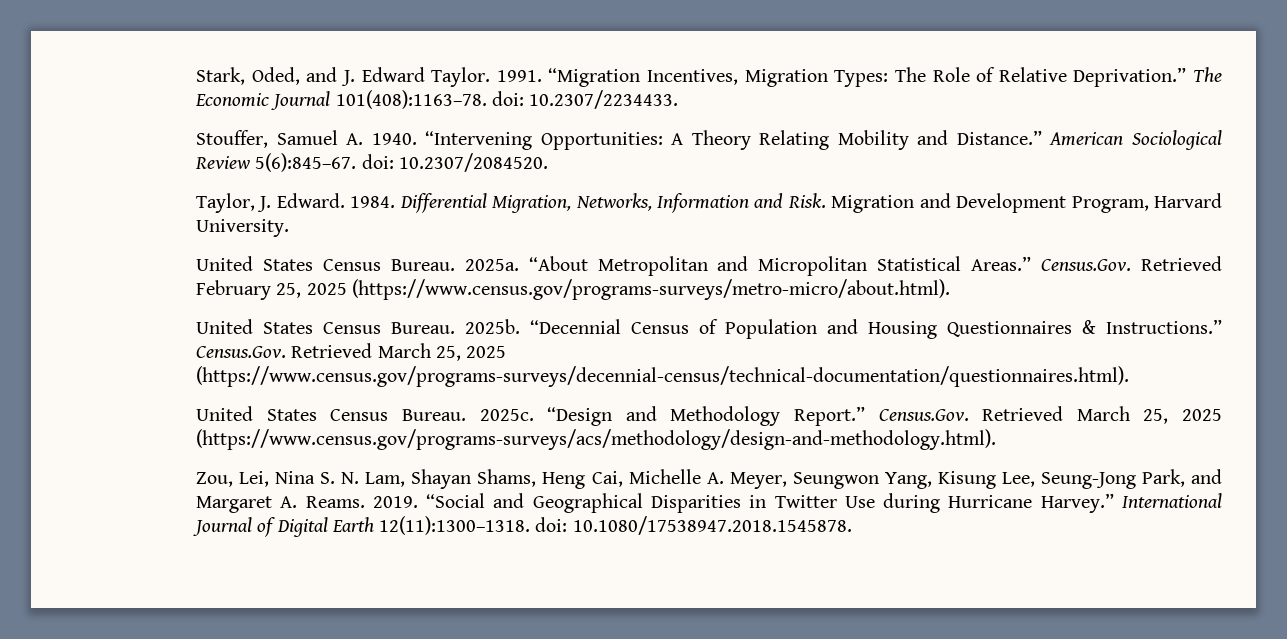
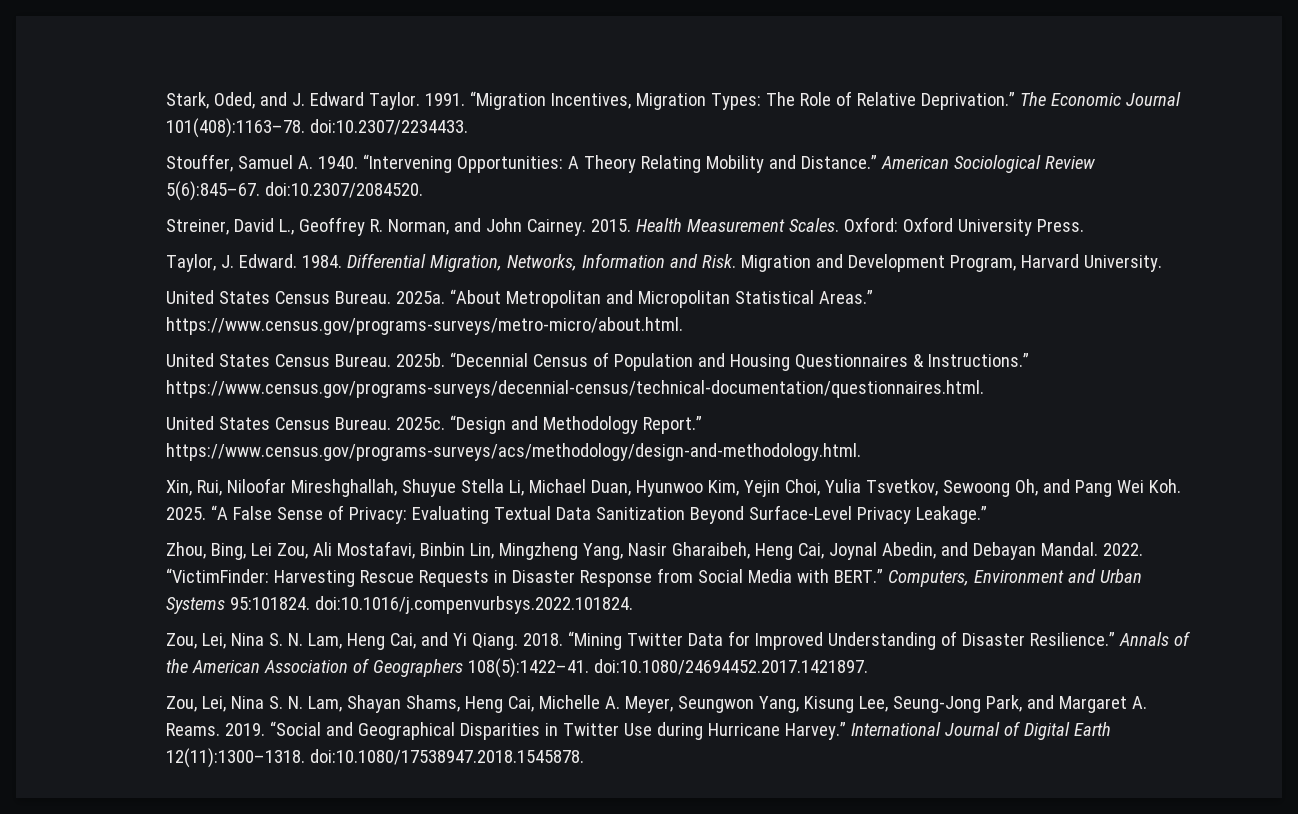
[491,90,679,109] doi: 10.2307/2234433. -> [309,119,468,135] doi:10.2307/2234433.
[361,153,548,172] doi: 10.2307/2084520. -> [264,182,423,198] [165,217,1084,236] doi:10.2307/2084520. // Streiner, David L., Geoffrey R. Norman, and John Cairney. 2015. Health Measurement Scales. Oxford: Oxford University Press.
[1041,256,1222,271] [196,279,950,300] Census.Gov. Retrieved February 25, 2025 (https://www.census.gov/programs-surveys/metro-micro/about.html). -> [165,317,683,335] https://www.census.gov/programs-surveys/metro-micro/about.html.
[196,343,507,361] [196,366,1130,387] Census.Gov. Retrieved March 25, 2025 (https://www.census.gov/programs-surveys/decennial-census/technical-documentation/questionnaires.html). -> [165,380,984,398] https://www.census.gov/programs-surveys/decennial-census/technical-documentation/questionnaires.html.
[878,406,1222,424] [196,429,997,450] Census.Gov. Retrieved March 25, 2025 (https://www.census.gov/programs-surveys/acs/methodology/design-and-methodology.html). -> [165,443,861,461] [165,478,1181,497] [165,505,987,524] [165,541,1143,560] [165,568,1142,587] [165,596,633,614] [165,631,1190,650] [165,658,868,678] https://www.census.gov/programs-surveys/acs/methodology/design-and-methodology.html. // Xin, Rui, Niloofar Mireshghallah, Shuyue Stella Li, Michael Duan, Hyunwoo Kim, Yejin Choi, Yulia Tsvetkov, Sewoong Oh, and Pang Wei Koh. 2025. “A False Sense of Privacy: Evaluating Textual Data Sanitization Beyond Surface-Level Privacy Leakage.” // Zhou, Bing, Lei Zou, Ali Mostafavi, Binbin Lin, Mingzheng Yang, Nasir Gharaibeh, Heng Cai, Joynal Abedin, and Debayan Mandal. 2022. “VictimFinder: Harvesting Rescue Requests in Disaster Response from Social Media with BERT.” Computers, Environment and Urban Systems 95:101824. doi:10.1016/j.compenvurbsys.2022.101824. // Zou, Lei, Nina S. N. Lam, Heng Cai, and Yi Qiang. 2018. “Mining Twitter Data for Improved Understanding of Disaster Resilience.” Annals of the American Association of Geographers 108(5):1422–41. doi:10.1080/24694452.2017.1421897.
[535,516,852,535] doi: 10.1080/17538947.2018.1545878. -> [309,749,584,765] doi:10.1080/17538947.2018.1545878.

